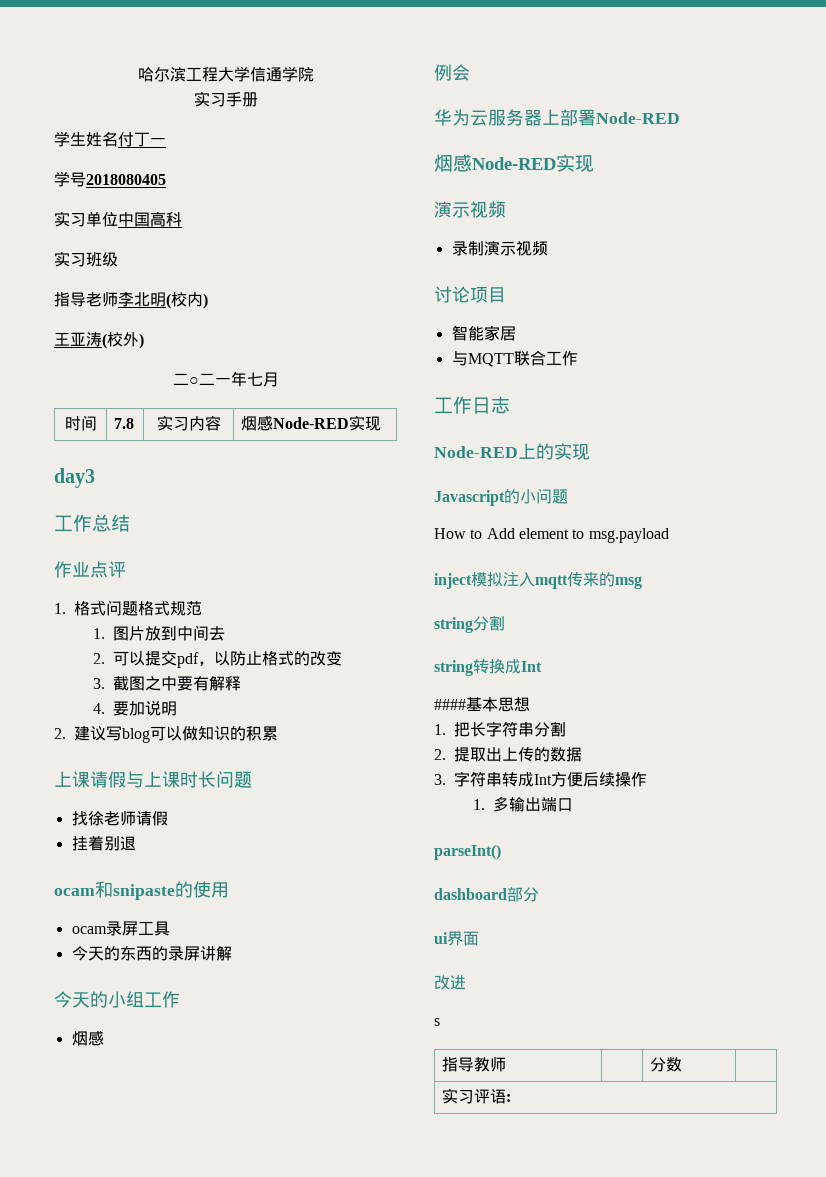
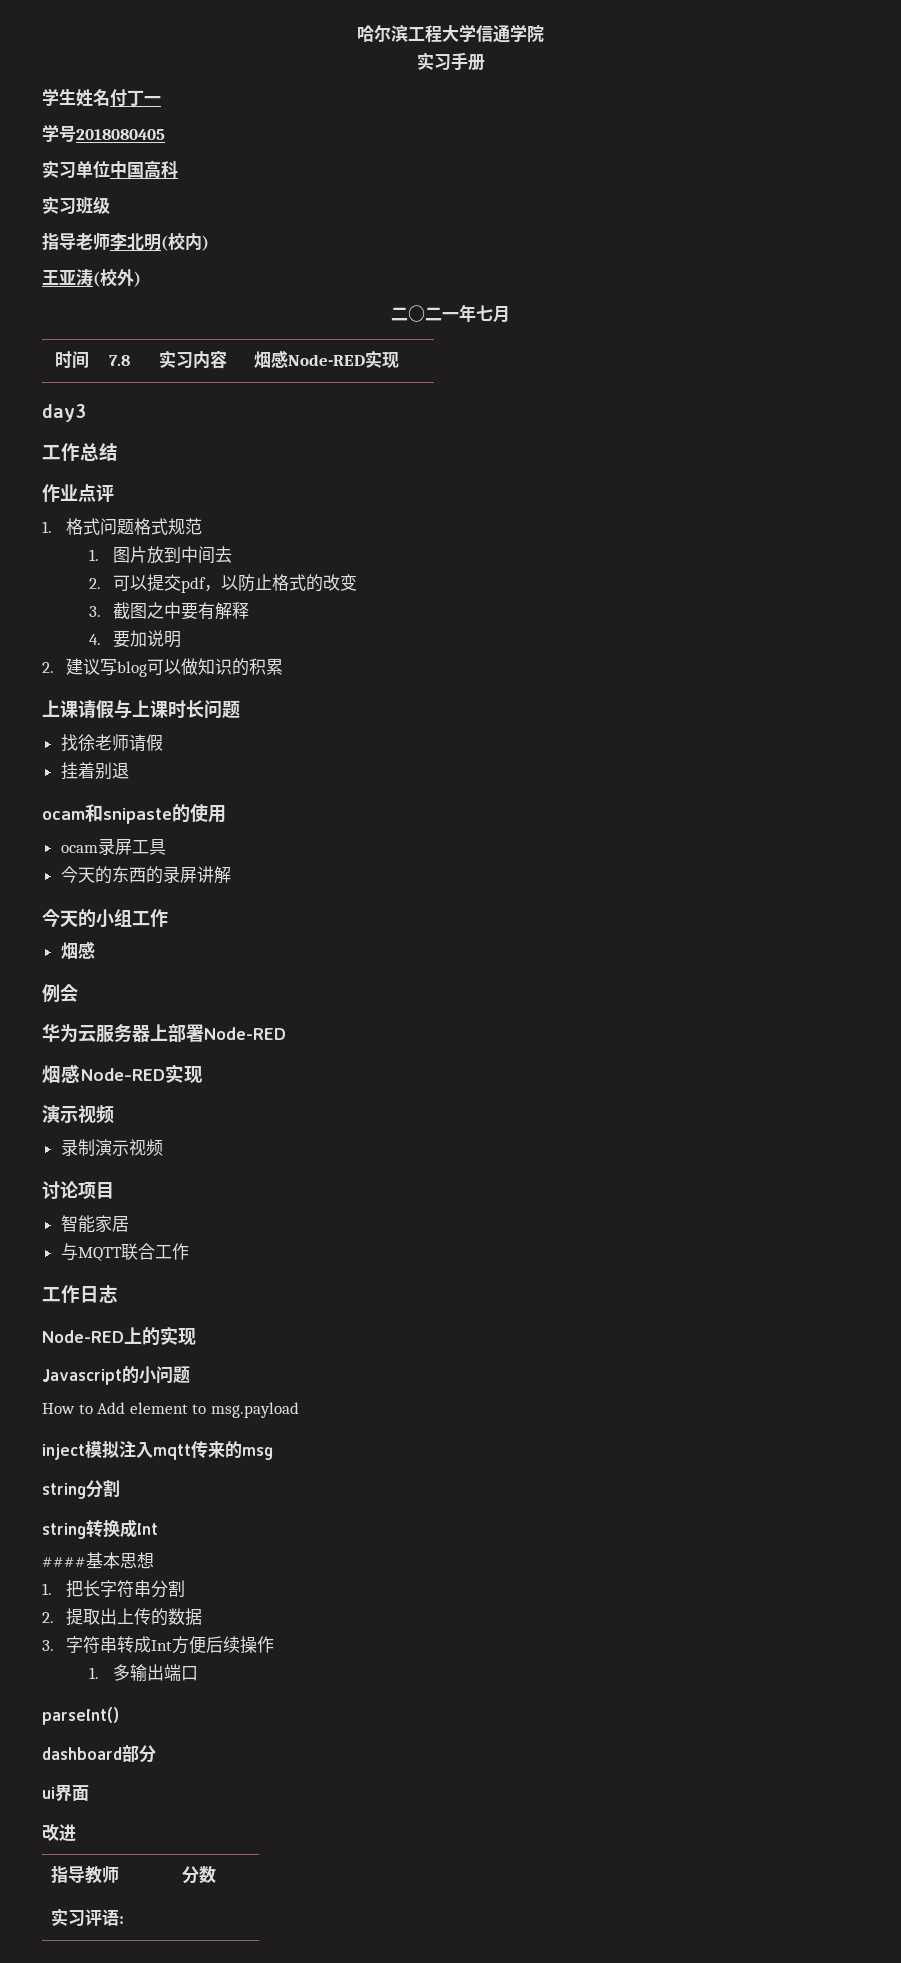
[434,1018,440,1026] // s -> (76, 1833) none

